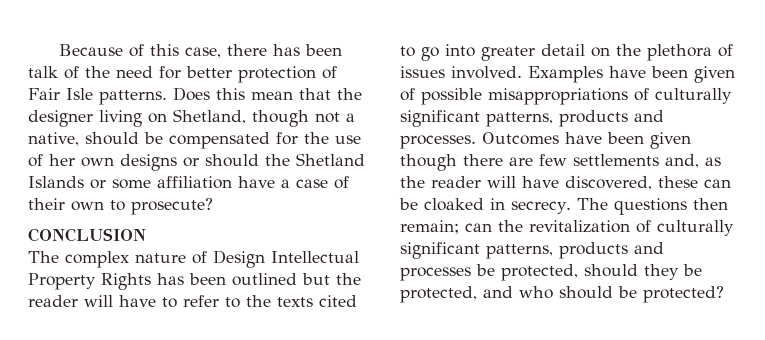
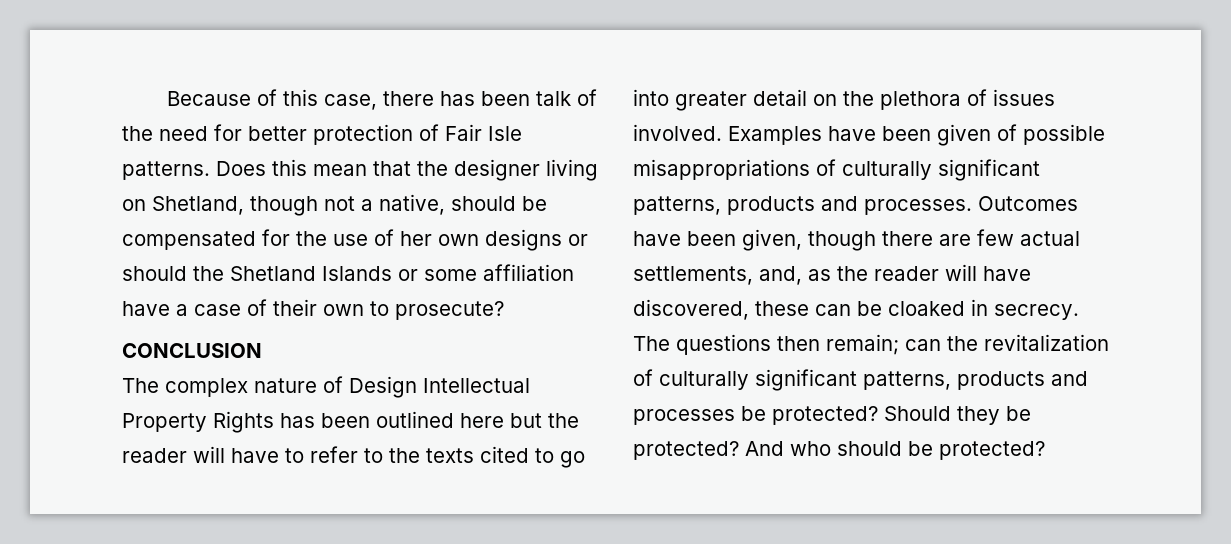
(297, 279) none -> [460,413,504,428] here
[650,132,691,149] given -> [742,229,802,251] given,
[573,154,659,166] settlements -> [1020,231,1080,246] [633,266,753,285] actual settlements,
[501,264,702,281] [400,286,513,303] protected, should they be protected, and -> [772,406,1031,425] [633,441,784,460] protected? Should they be protected? And

